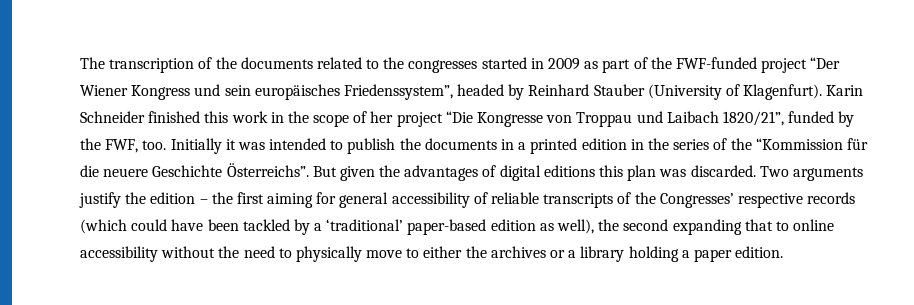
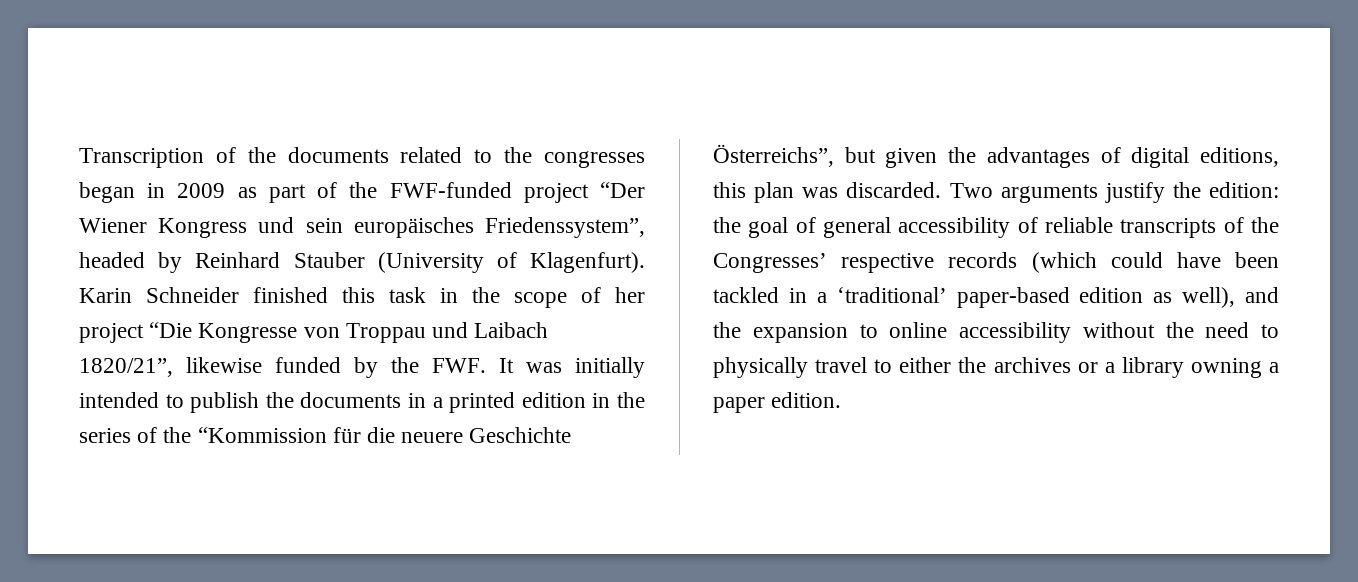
[80,57,195,73] The transcription -> [79,148,204,168] Transcription
[481,57,527,69] started -> [79,182,135,203] began
[231,111,268,123] work -> [389,287,426,303] task
(784, 118) none -> [186,357,262,373] likewise
[105,138,265,154] FWF, too. Initially it was -> [432,357,645,378] FWF. It was initially
[226,163,337,177] Österreichs”. But -> [713,144,876,167] Österreichs”, but
[543,165,595,177] editions -> [1200,147,1279,167] editions,
[150,192,337,208] edition – the first aiming for -> [1209,182,1279,198] [713,217,816,238] edition: the goal of
[293,219,310,235] by -> [788,288,807,303] in
[598,219,773,235] the second expanding that -> [1245,287,1279,303] [713,322,848,343] and the expansion
[366,250,403,258] move -> [815,357,868,373] travel
[628,246,679,262] holding -> [1190,358,1262,378] owning

